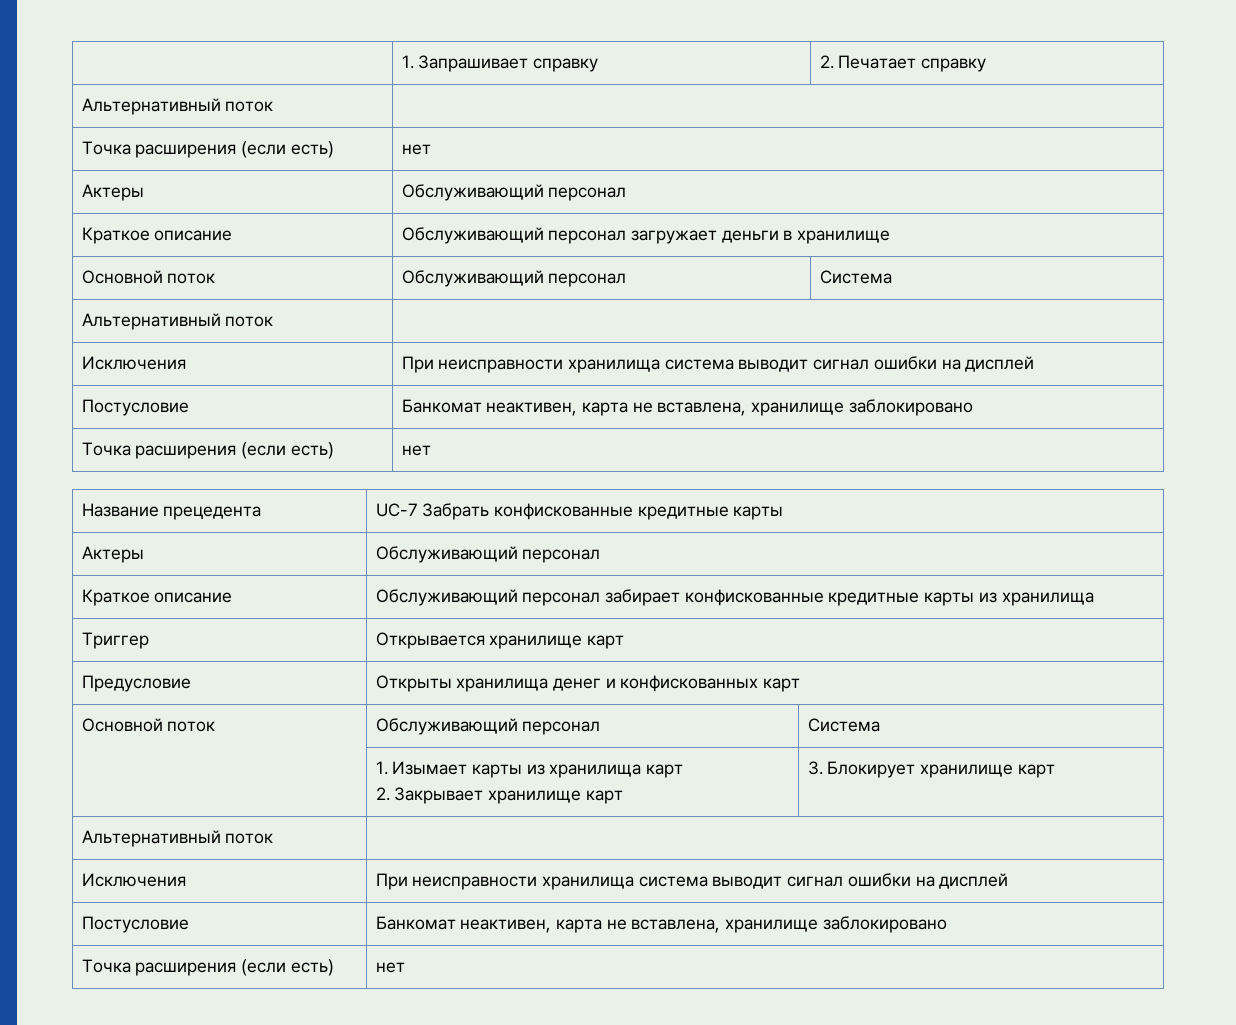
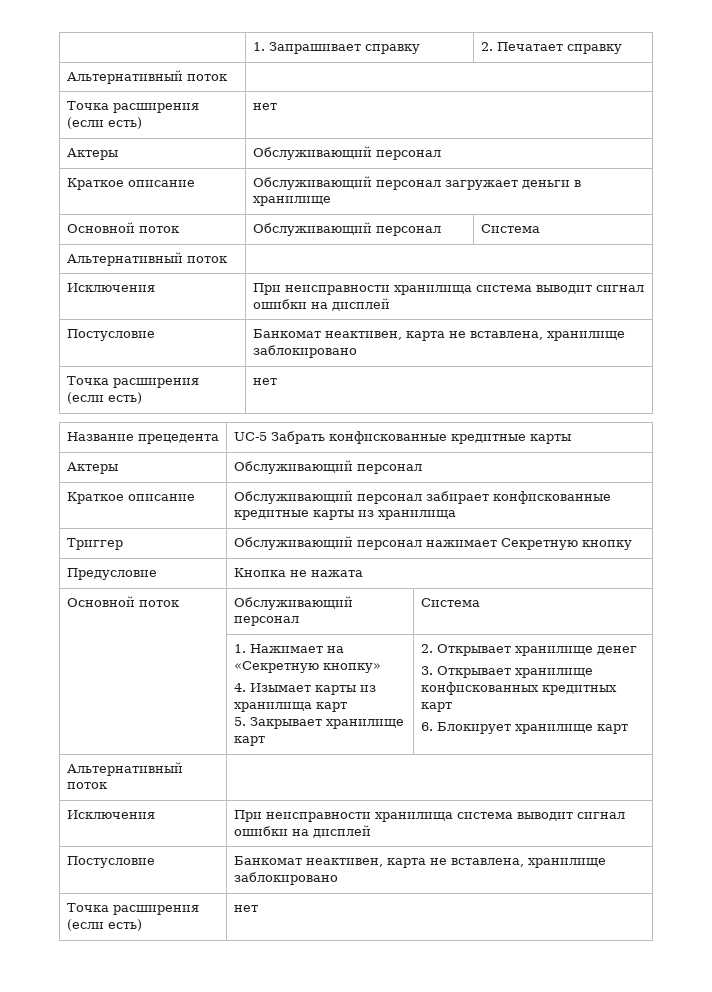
[375,503,418,517] UC-7 -> [233,432,267,441] UC-5
[375,632,625,649] [81,675,191,692] [375,675,801,692] Открывается хранилище карт // Предусловие | Открыты хранилища денег и конфискованных карт -> [233,536,632,550] [66,568,157,580] [233,568,363,577] Обслуживающий персонал нажимает Секретную кнопку // Предусловие | Кнопка не нажата
(388, 768) none -> [249,644,344,653] [233,661,381,673] [233,683,246,692] Нажимает на «Секретную кнопку» // 4.
[375,787,390,801] 2. -> [233,717,246,726] 5.
[807,761,823,775] 3. -> [420,644,637,656] [420,666,593,678] [420,682,617,695] [420,702,452,712] [420,722,433,731] 2. Открывает хранилище денег // 3. Открывает хранилище конфискованных кредитных карт // 6.

